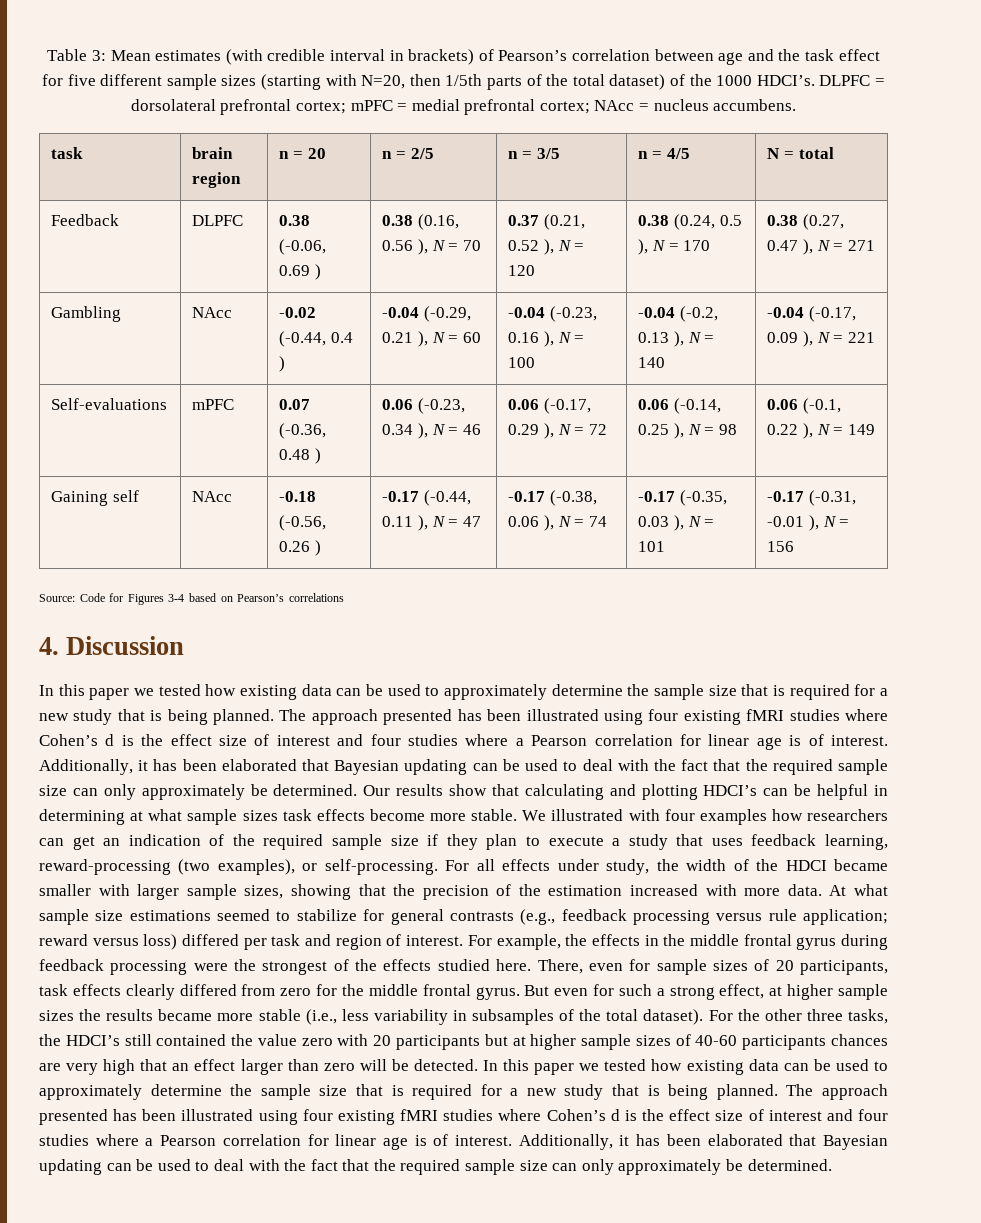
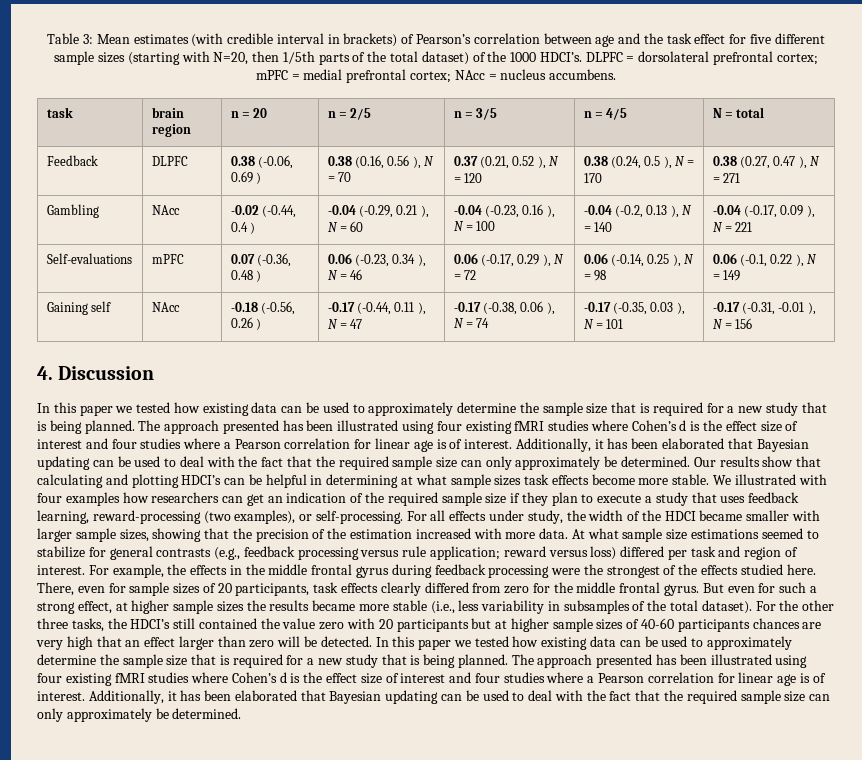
[39,593,344,605] // Source: Code for Figures 3-4 based on Pearson’s correlations -> (753, 323) none

